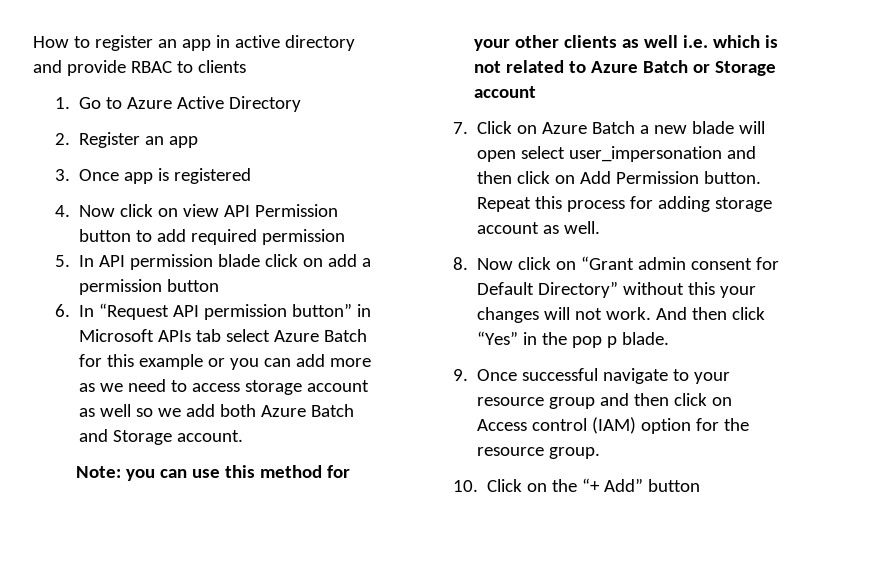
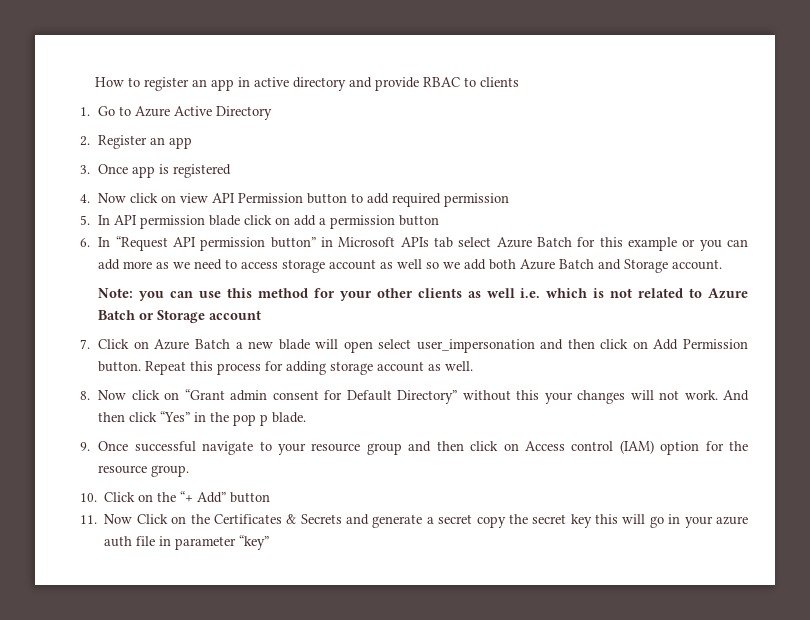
(700, 485) none -> [80,514,748,528] [104,535,270,550] // 11. Now Click on the Certificates & Secrets and generate a secret copy the secret key this will go in your azure auth file in parameter “key”

